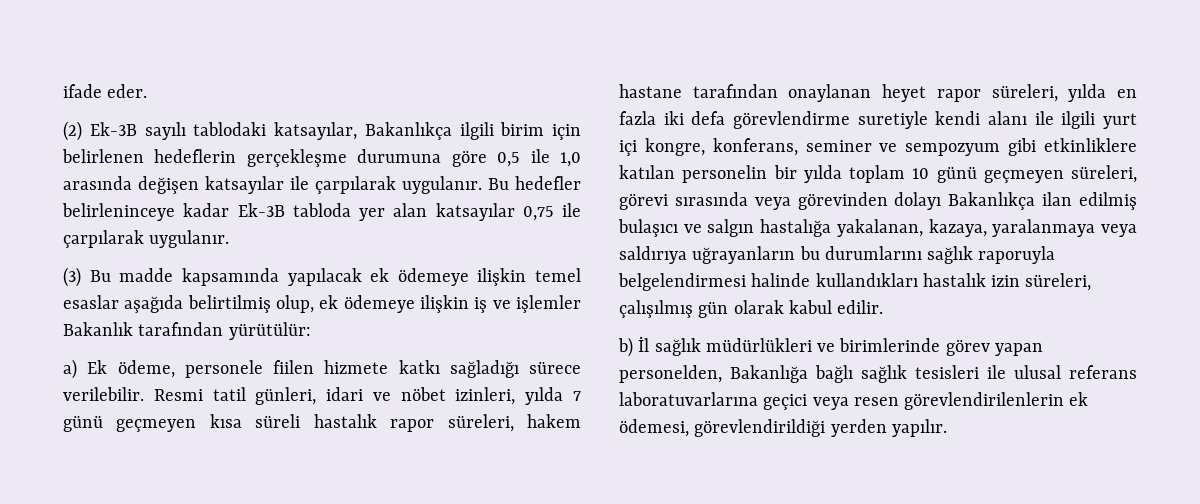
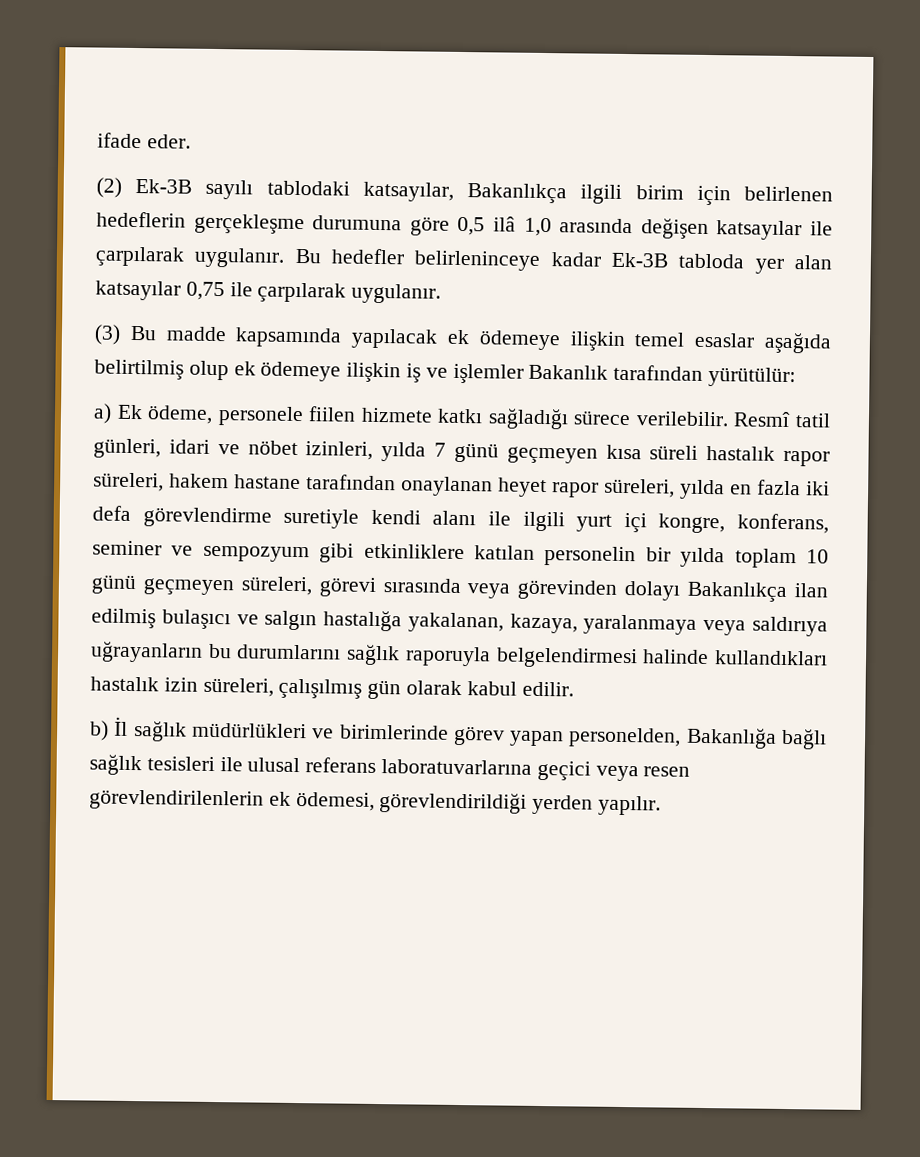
[530,149,550,163] ile -> [493,216,516,232] ilâ
[276,295,314,313] olup, -> [188,360,229,381] olup
[153,389,203,401] Resmi -> [733,411,792,428] Resmî

